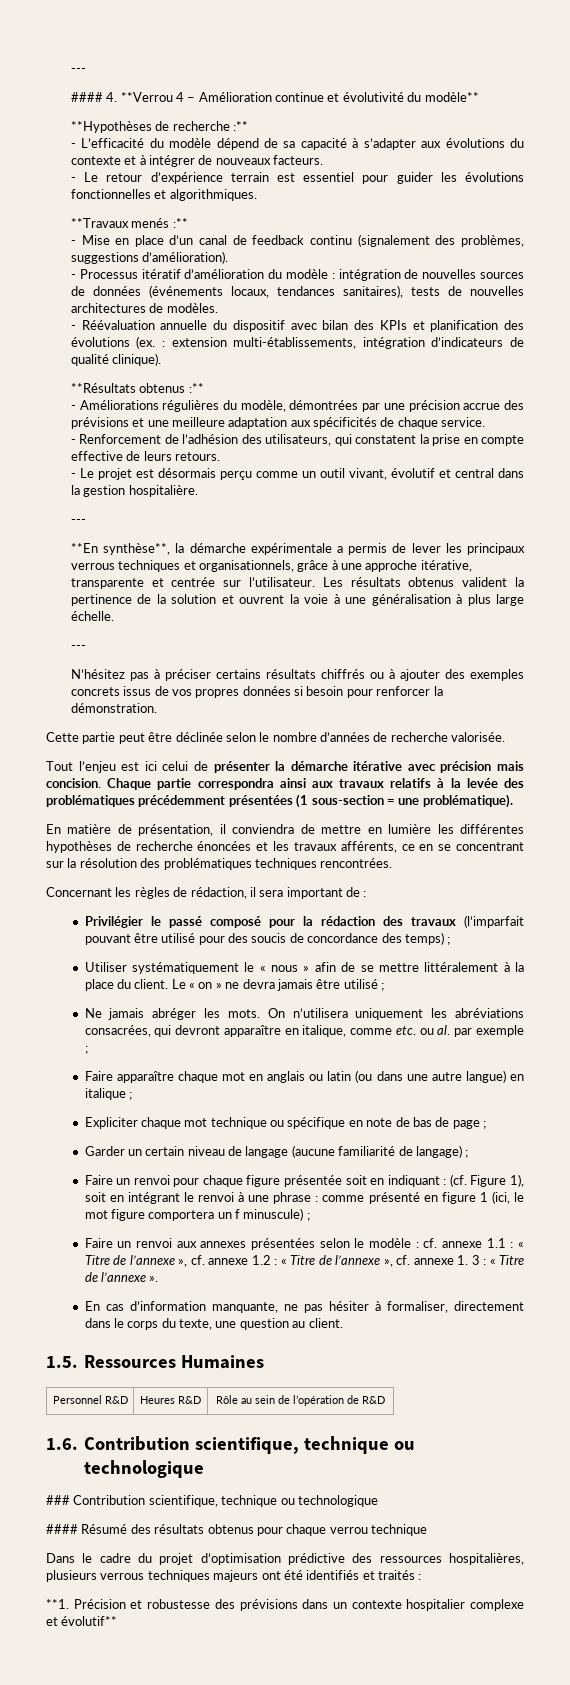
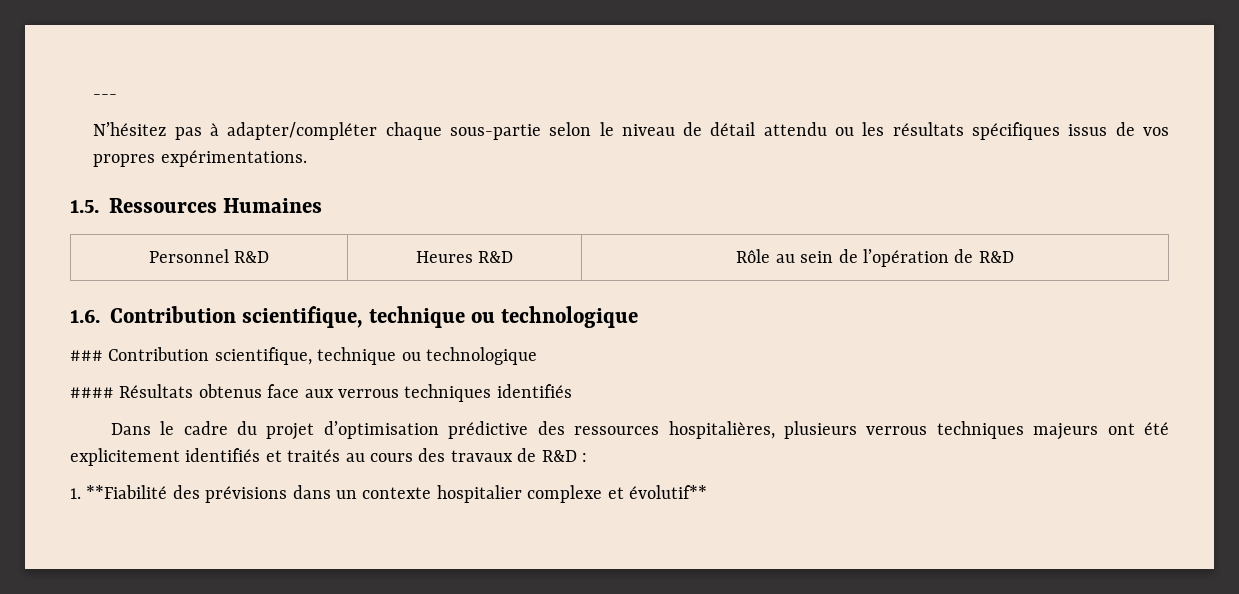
[70,68,86,73] [70,92,479,102] [70,121,248,133] [70,138,524,150] [70,155,324,167] [70,172,524,184] [70,189,257,201] [70,218,188,228] [70,234,524,247] [70,251,229,264] [70,269,524,281] [70,285,524,298] [70,303,218,313] [70,320,525,332] [70,336,524,349] [70,353,162,366] [70,383,204,393] [70,400,524,412] [70,417,486,429] [70,434,524,446] [70,451,220,461] [70,468,525,480] [70,485,198,497] [70,519,86,524] [70,543,525,555] [70,560,472,572] [70,577,524,589] [70,594,524,606] [70,611,114,621] [70,645,86,650] [70,669,524,681] [70,686,443,698] [70,703,157,713] [46,732,506,744] [46,761,524,773] [46,778,524,790] [46,794,513,808] [46,824,524,836] [46,841,524,853] [46,858,393,870] [46,887,367,899] [84,915,524,928] [84,932,451,945] [84,962,524,974] [84,979,385,991] [84,1008,524,1020] [84,1025,524,1037] [84,1046,88,1054] [84,1070,524,1083] [84,1088,132,1100] [84,1117,487,1129] [84,1145,469,1158] [84,1174,525,1187] [84,1191,524,1204] [84,1208,310,1221] [84,1238,524,1250] [84,1255,525,1267] [84,1272,159,1282] [84,1301,524,1313] [84,1318,343,1330] --- // #### 4. **Verrou 4 – Amélioration continue et évolutivité du modèle** // **Hypothèses de recherche :** // - L’efficacité du modèle dépend de sa capacité à s’adapter aux évolutions du contexte et à intégrer de nouveaux facteurs. // - Le retour d’expérience terrain est essentiel pour guider les évolutions fonctionnelles et algorithmiques. // **Travaux menés :** // - Mise en place d’un canal de feedback continu (signalement des problèmes, suggestions d’amélioration). // - Processus itératif d’amélioration du modèle : intégration de nouvelles sources de données (événements locaux, tendances sanitaires), tests de nouvelles architectures de modèles. // - Réévaluation annuelle du dispositif avec bilan des KPIs et planification des évolutions (ex. : extension multi-établissements, intégration d’indicateurs de qualité clinique). // **Résultats obtenus :** // - Améliorations régulières du modèle, démontrées par une précision accrue des prévisions et une meilleure adaptation aux spécificités de chaque service. // - Renforcement de l’adhésion des utilisateurs, qui constatent la prise en compte effective de leurs retours. // - Le projet est désormais perçu comme un outil vivant, évolutif et central dans la gestion hospitalière. // --- // **En synthèse**, la démarche expérimentale a permis de lever les principaux verrous techniques et organisationnels, grâce à une approche itérative, transparente et centrée sur l’utilisateur. Les résultats obtenus valident la pertinence de la solution et ouvrent la voie à une généralisation à plus large échelle. // --- // N’hésitez pas à préciser certains résultats chiffrés ou à ajouter des exemples concrets issus de vos propres données si besoin pour renforcer la démonstration. // Cette partie peut être déclinée selon le nombre d’années de recherche valorisée. // Tout l’enjeu est ici celui de présenter la démarche itérative avec précision mais concision. Chaque partie correspondra ainsi aux travaux relatifs à la levée des problématiques précédemment présentées (1 sous-section = une problématique). // En matière de présentation, il conviendra de mettre en lumière les différentes hypothèses de recherche énoncées et les travaux afférents, ce en se concentrant sur la résolution des problématiques techniques rencontrées. // Concernant les règles de rédaction, il sera important de : // Privilégier le passé composé pour la rédaction des travaux (l’imparfait pouvant être utilisé pour des soucis de concordance des temps) ; // Utiliser systématiquement le « nous » afin de se mettre littéralement à la place du client. Le « on » ne devra jamais être utilisé ; // Ne jamais abréger les mots. On n’utilisera uniquement les abréviations consacrées, qui devront apparaître en italique, comme etc. ou al. par exemple ; // Faire apparaître chaque mot en anglais ou latin (ou dans une autre langue) en italique ; // Expliciter chaque mot technique ou spécifique en note de bas de page ; // Garder un certain niveau de langage (aucune familiarité de langage) ; // Faire un renvoi pour chaque figure présentée soit en indiquant : (cf. Figure 1), soit en intégrant le renvoi à une phrase : comme présenté en figure 1 (ici, le mot figure comportera un f minuscule) ; // Faire un renvoi aux annexes présentées selon le modèle : cf. annexe 1.1 : « Titre de l’annexe », cf. annexe 1.2 : « Titre de l’annexe », cf. annexe 1. 3 : « Titre de l’annexe ». // En cas d’information manquante, ne pas hésiter à formaliser, directement dans le corps du texte, une question au client. -> [93,94,118,99] [93,122,1169,140] [93,150,307,167] --- // N’hésitez pas à adapter/compléter chaque sous-partie selon le niveau de détail attendu ou les résultats spécifiques issus de vos propres expérimentations.
[81,1524,427,1536] Résumé des résultats obtenus pour chaque verrou technique -> [119,384,572,402] Résultats obtenus face aux verrous techniques identifiés
(303, 1575) none -> [70,448,180,466] explicitement
[418,1574,422,1580] [46,1599,211,1609] : // **1. Précision et robustesse -> [345,448,587,462] [70,485,168,499] au cours des travaux de R&D : // 1. **Fiabilité

